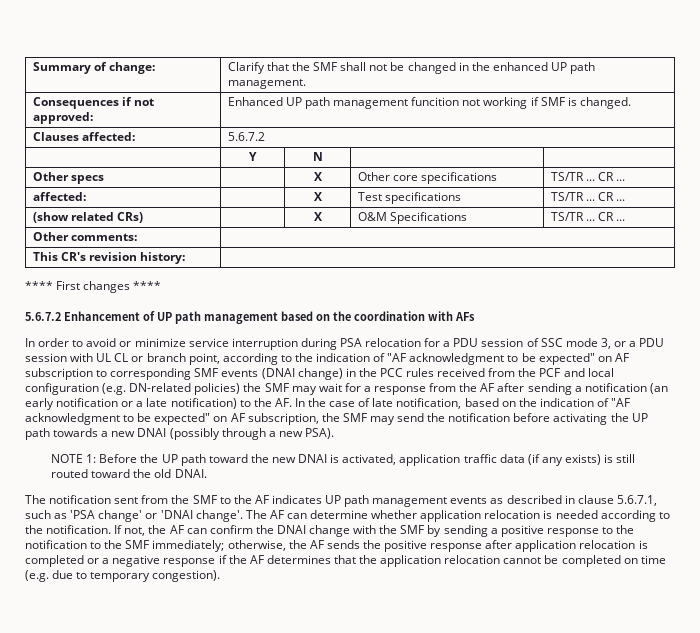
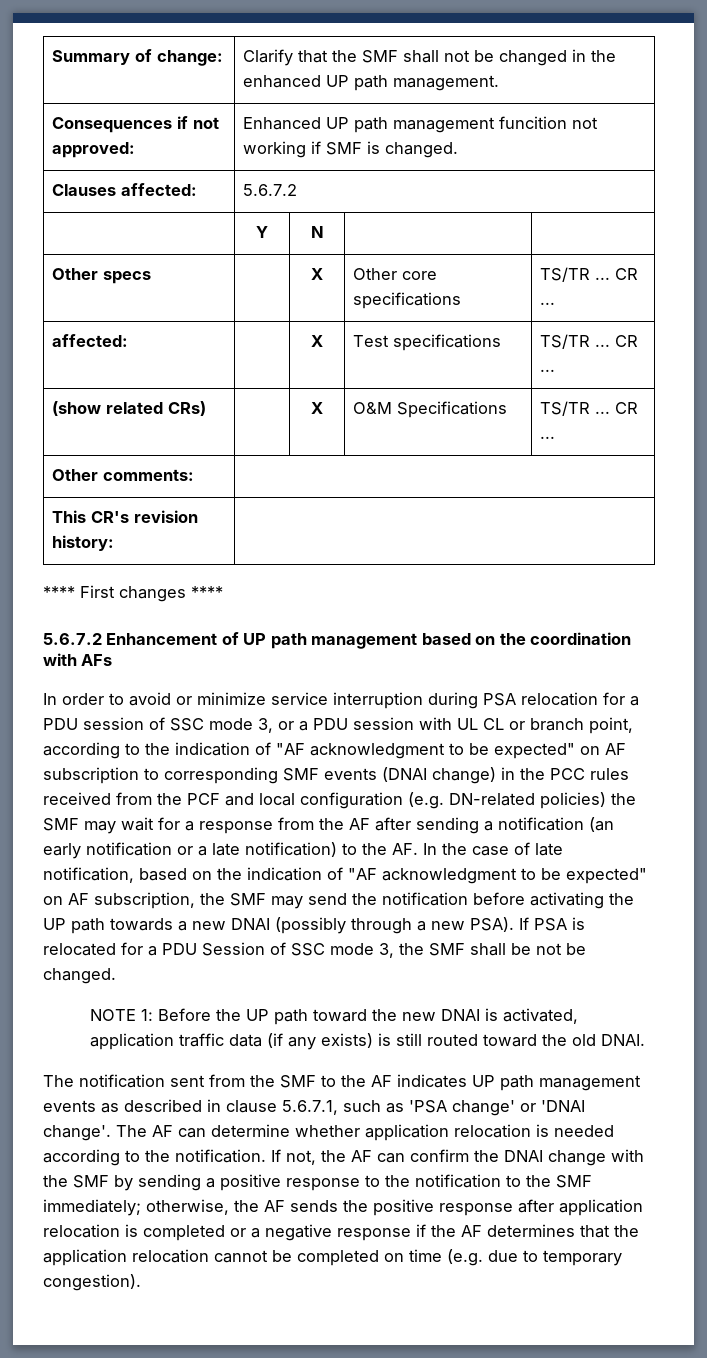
(334, 433) none -> [519,917,585,931] [43,942,586,958] [43,968,116,984] If PSA is relocated for a PDU Session of SSC mode 3, the SMF shall be not be changed.

